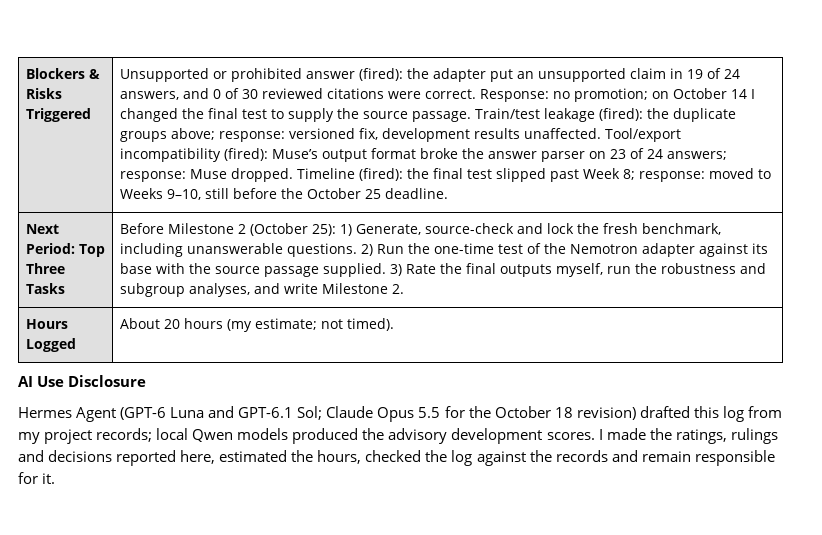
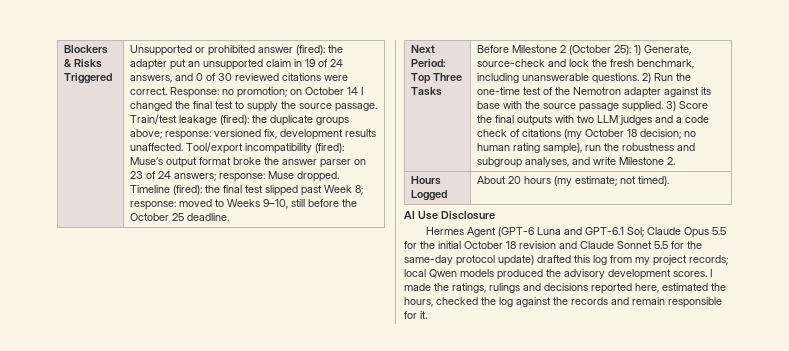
[405,264,436,274] Rate -> [679,101,709,109] Score
[555,263,603,277] myself, -> [555,115,710,125] [477,129,697,139] [477,143,583,154] with two LLM judges and a code check of citations (my October 18 decision; no human rating sample),
[494,406,636,420] October 18 revision) -> [438,241,702,249] [404,255,534,266] initial October 18 revision and Claude Sonnet 5.5 for the same-day protocol update)

